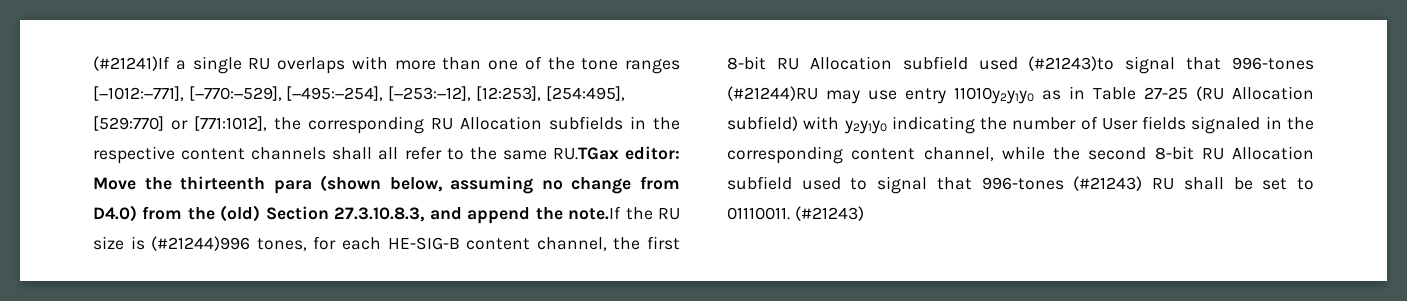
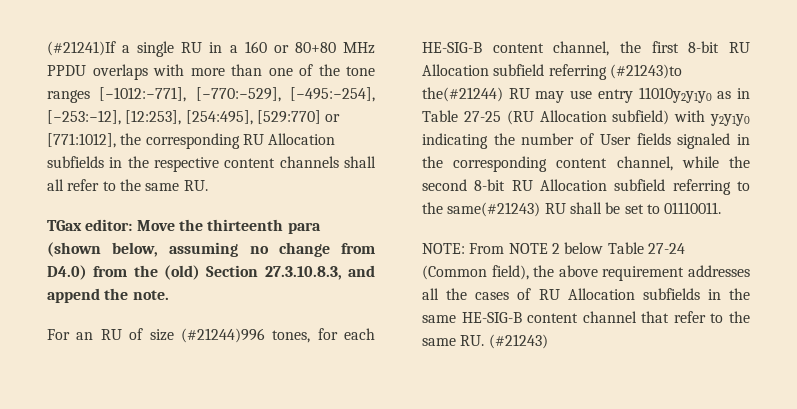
(271, 64) none -> [209,41,375,54] [47,65,86,76] in a 160 or 80+80 MHz PPDU
[552,147,619,160] RU.TGax -> [183,180,208,191] [47,220,82,231] RU. // TGax
[568,206,680,220] [93,236,145,250] note.If the RU size is -> [132,290,169,300] [47,328,174,341] note. // For an RU of size
[978,56,1314,74] [727,86,818,101] used (#21243)to signal that 996-tones (#21244)RU -> [548,64,682,80] [422,87,530,102] referring (#21243)to the(#21244) RU
[801,176,1143,194] used to signal that 996-tones (#21243) -> [672,179,750,195] [422,202,541,217] referring to the same(#21243)
(790, 213) none -> [422,242,685,254] [422,265,750,281] [422,288,750,300] [422,311,750,323] [422,335,485,346] // NOTE: From NOTE 2 below Table 27-24 (Common field), the above requirement addresses all the cases of RU Allocation subfields in the same HE-SIG-B content channel that refer to the same RU.

